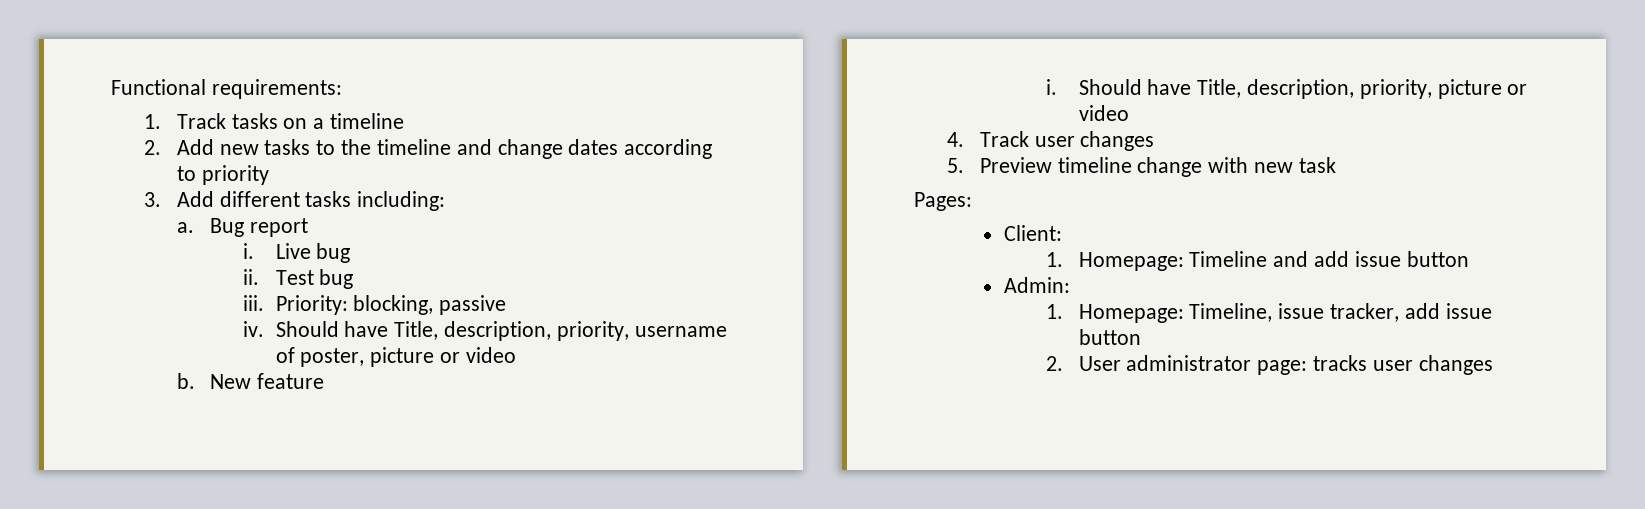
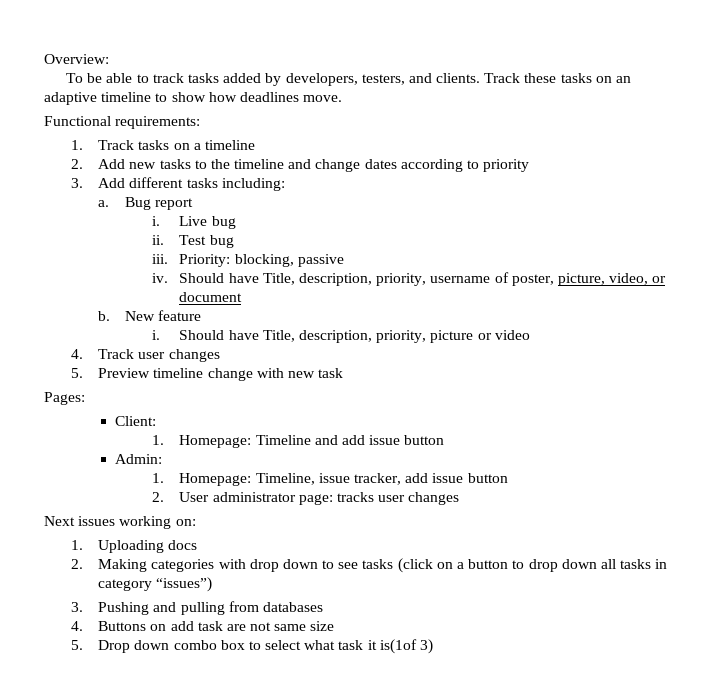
(111, 87) none -> [44,54,109,64] [66,73,632,86] [44,92,343,105] Overview: // To be able to track tasks added by developers, testers, and clients. Track these tasks on an adaptive timeline to show how deadlines move. //
[370,347,516,367] picture or video -> [557,273,667,286] [179,292,243,302] picture, video, or document
(1493, 365) none -> [44,516,196,529] [71,540,198,553] [71,558,668,573] [98,577,213,592] [71,601,323,615] [71,621,335,631] [71,639,434,654] // Next issues working on: // 1. Uploading docs // 2. Making categories with drop down to see tasks (click on a button to drop down all tasks in category “issues”) // 3. Pushing and pulling from databases // 4. Buttons on add task are not same size // 5. Drop down combo box to select what task it is(1of 3)

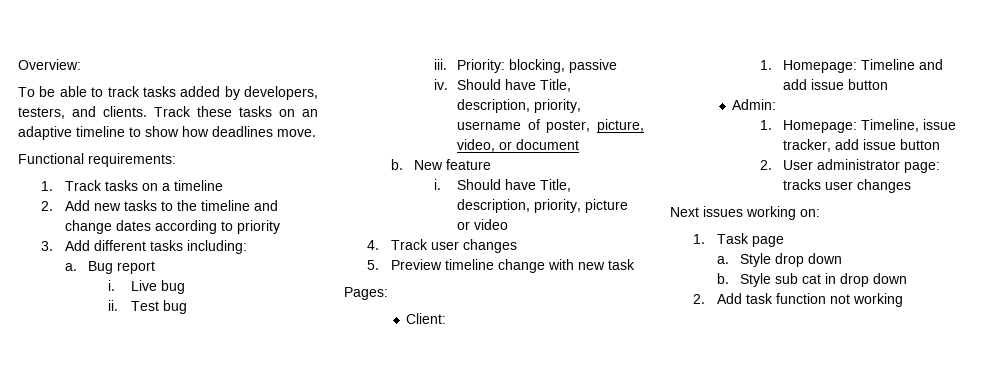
[98,540,198,553] [71,558,668,573] [98,577,213,592] [71,601,323,615] [71,621,335,631] [71,639,434,654] Uploading docs // 2. Making categories with drop down to see tasks (click on a button to drop down all tasks in category “issues”) // 3. Pushing and pulling from databases // 4. Buttons on add task are not same size // 5. Drop down combo box to select what task it is(1of 3) -> [716,233,784,247] [716,253,843,267] [716,273,908,287] [693,293,903,307] Task page // a. Style drop down // b. Style sub cat in drop down // 2. Add task function not working

